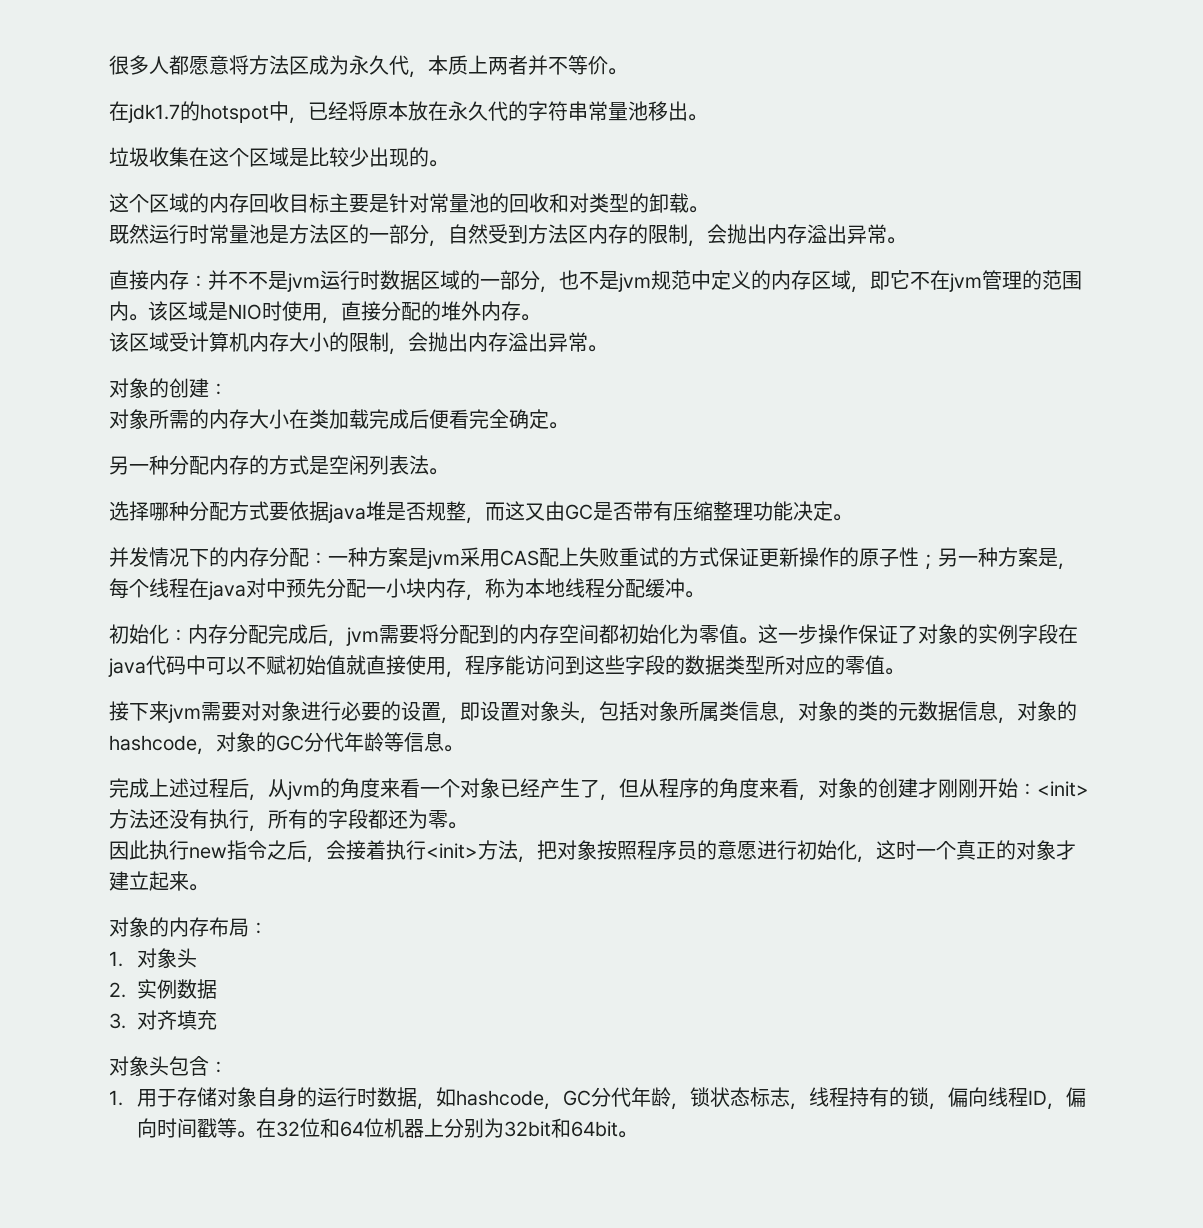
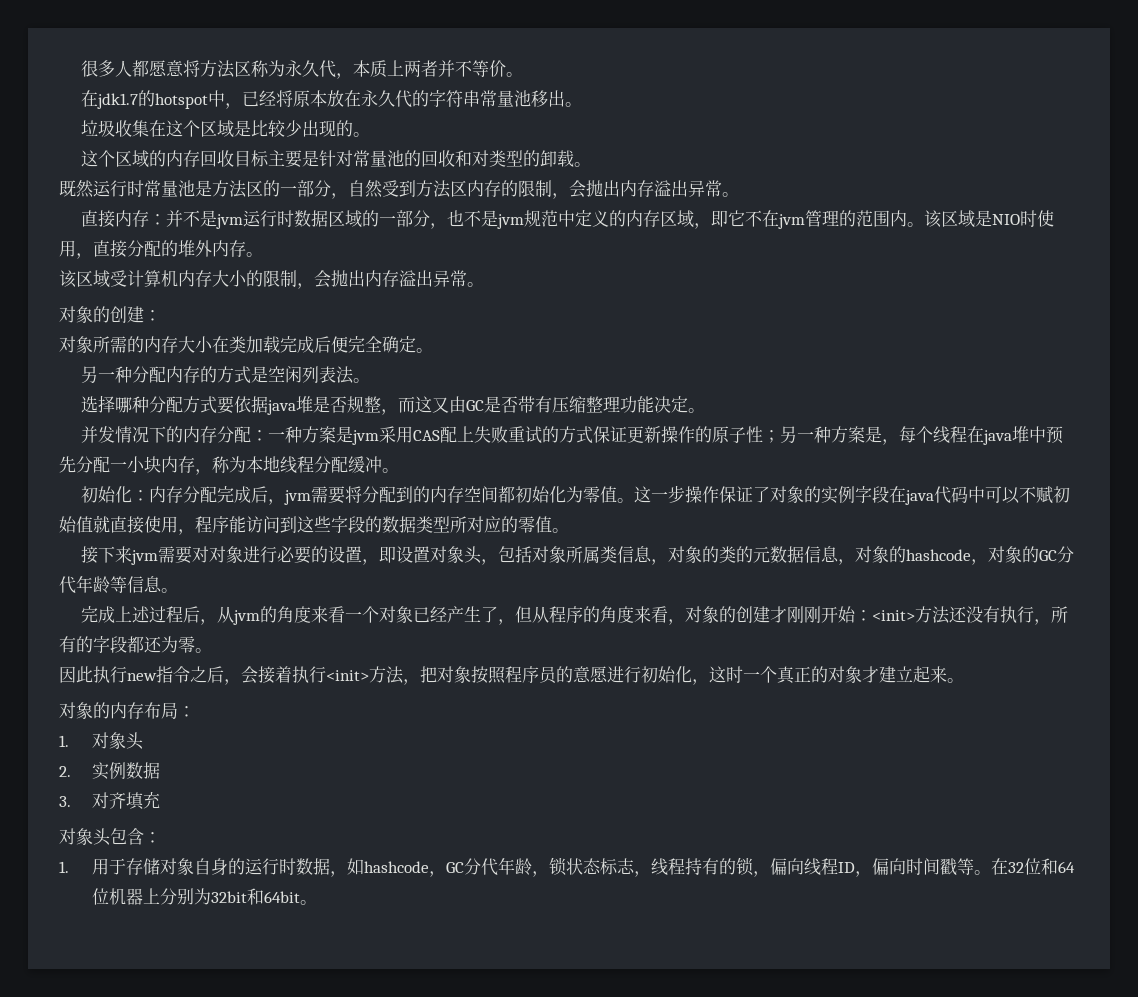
[309,55,329,75] 成 -> [251,60,270,77] 称
[248,272,268,290] 不 -> (201, 218) none
[449,409,469,429] 看 -> (348, 344) none
[246,578,266,598] 对 -> [1012,426,1030,443] 堆

